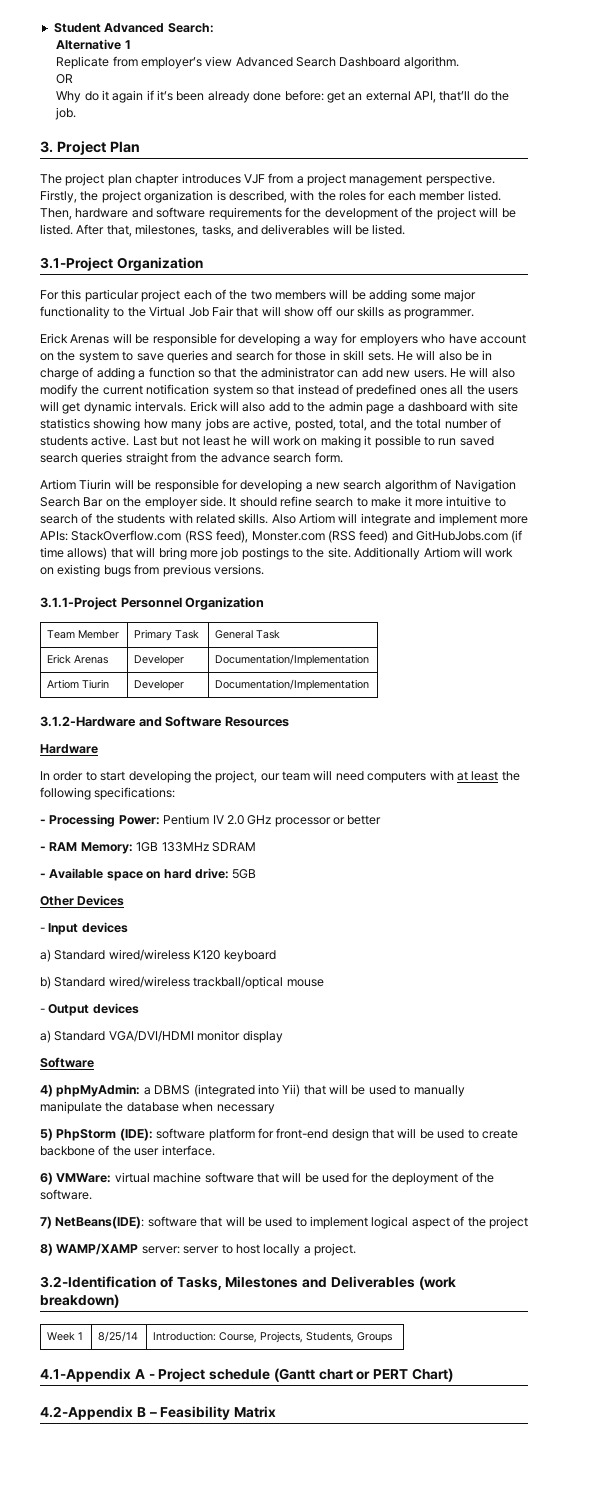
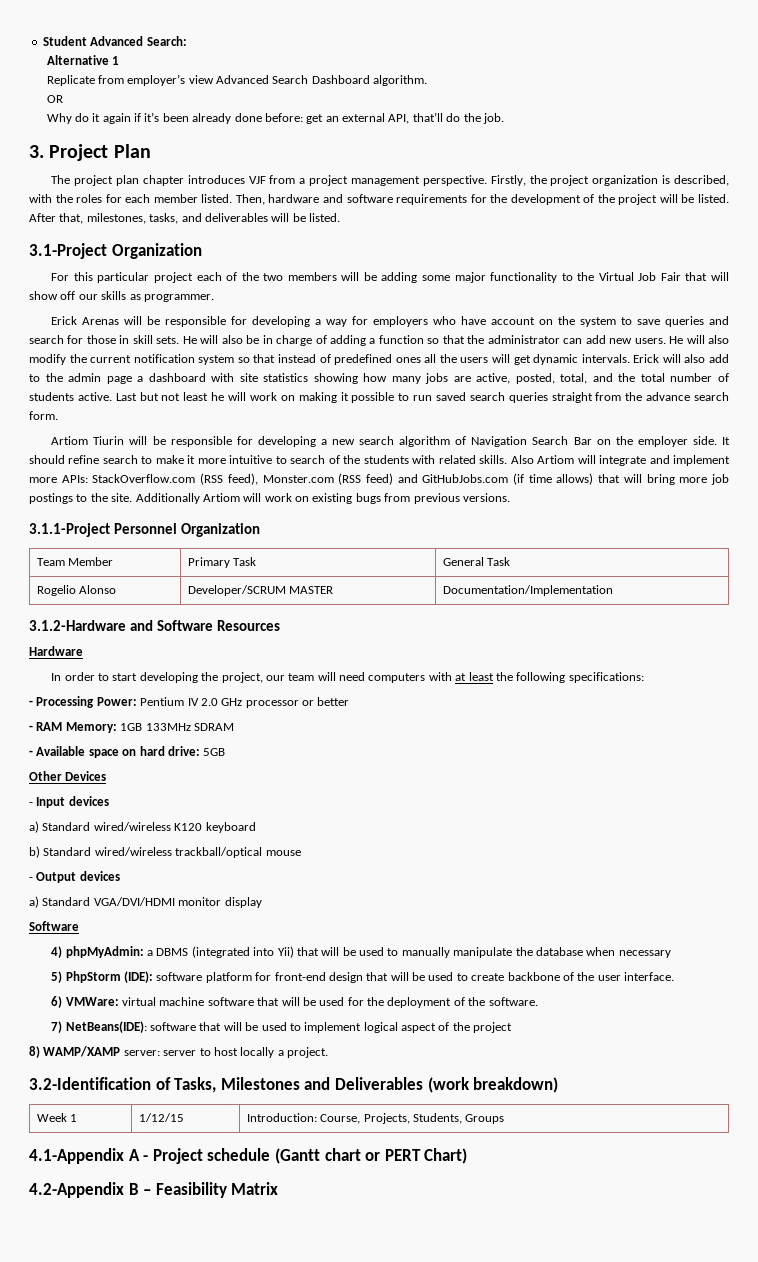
[46,654,108,664] [133,655,184,666] [214,654,369,666] [46,679,109,689] [133,680,184,691] Erick Arenas | Developer | Documentation/Implementation // Artiom Tiurin | Developer -> [36,585,117,596] [187,585,334,596] Rogelio Alonso | Developer/SCRUM MASTER
[97,1331,138,1342] 8/25/14 -> [138,1113,184,1122] 1/12/15

